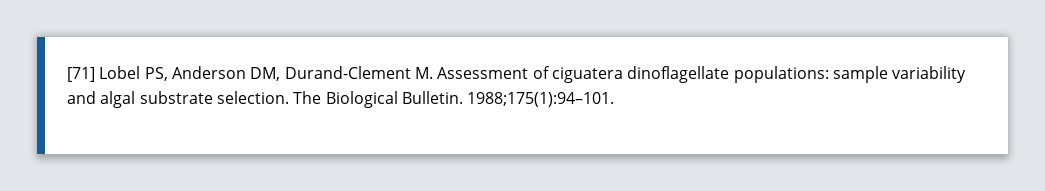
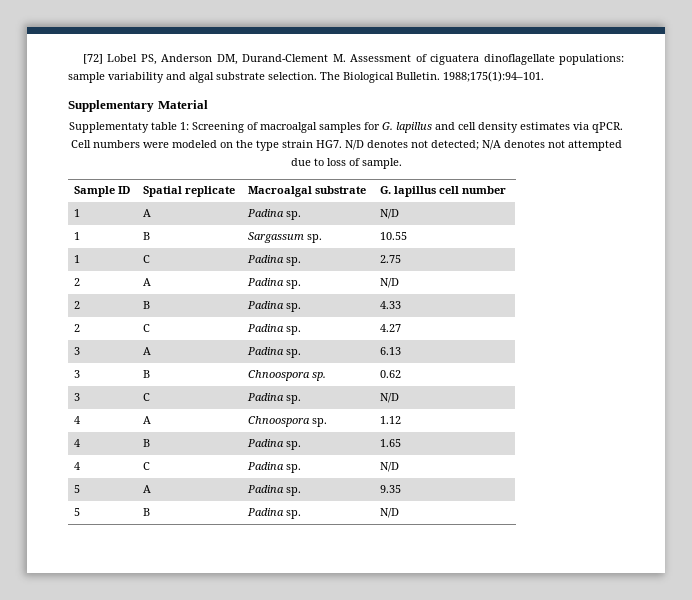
[67,67,95,82] [71] -> [82,54,103,64] [72]
(615, 99) none -> [68,100,208,112] [69,122,623,133] [70,140,622,151] [290,158,402,169] [73,186,130,197] [142,186,235,197] [247,186,366,197] [379,186,506,197] [73,209,80,217] [142,209,151,217] [246,209,301,220] [379,209,399,219] [73,232,80,240] [142,232,150,240] [247,232,322,243] [379,232,407,240] [73,255,80,263] [142,255,150,263] [246,255,301,266] [379,255,401,263] [73,278,80,286] [142,278,151,286] [246,278,301,289] [379,278,399,288] [73,301,80,309] [142,301,150,309] [246,301,301,312] [379,301,401,309] [73,324,80,332] [142,324,150,332] [246,324,301,335] [379,324,401,332] [73,347,80,355] [142,347,151,355] [246,347,301,358] [379,347,401,355] [73,370,80,378] [142,370,150,378] [247,370,326,381] [379,370,401,378] [73,393,80,401] [142,393,150,401] [246,393,301,404] [379,393,399,403] [73,416,80,424] [142,416,151,424] [247,416,327,427] [379,416,401,424] [73,439,80,447] [142,439,150,447] [246,439,301,450] [379,439,401,447] [73,462,80,470] [142,462,150,470] [246,462,301,473] [379,462,399,472] [73,485,80,493] [142,485,151,493] [246,485,301,496] [379,485,401,493] [73,508,80,516] [142,508,150,516] [246,508,301,519] [379,508,399,518] // Supplementary Material // Supplementaty table 1: Screening of macroalgal samples for G. lapillus and cell density estimates via qPCR. Cell numbers were modeled on the type strain HG7. N/D denotes not detected; N/A denotes not attempted due to loss of sample. // Sample ID | Spatial replicate | Macroalgal substrate | G. lapillus cell number // 1 | A | Padina sp. | N/D // 1 | B | Sargassum sp. | 10.55 // 1 | C | Padina sp. | 2.75 // 2 | A | Padina sp. | N/D // 2 | B | Padina sp. | 4.33 // 2 | C | Padina sp. | 4.27 // 3 | A | Padina sp. | 6.13 // 3 | B | Chnoospora sp. | 0.62 // 3 | C | Padina sp. | N/D // 4 | A | Chnoospora sp. | 1.12 // 4 | B | Padina sp. | 1.65 // 4 | C | Padina sp. | N/D // 5 | A | Padina sp. | 9.35 // 5 | B | Padina sp. | N/D

